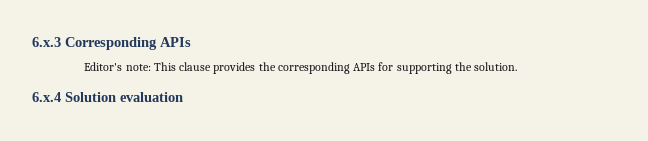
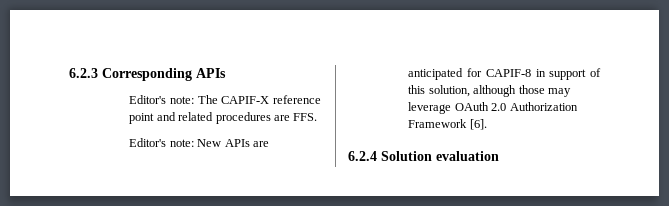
[32,37,61,47] 6.x.3 -> [69,68,98,78] 6.2.3
[153,62,518,74] [32,92,61,102] This clause provides the corresponding APIs for supporting the solution. // 6.x.4 -> [197,95,321,104] [129,112,318,124] [129,138,269,147] [408,68,601,80] [408,85,571,97] [408,102,578,114] [408,119,487,130] [348,151,377,161] The CAPIF-X reference point and related procedures are FFS. // Editor's note: New APIs are anticipated for CAPIF-8 in support of this solution, although those may leverage OAuth 2.0 Authorization Framework [6]. // 6.2.4

